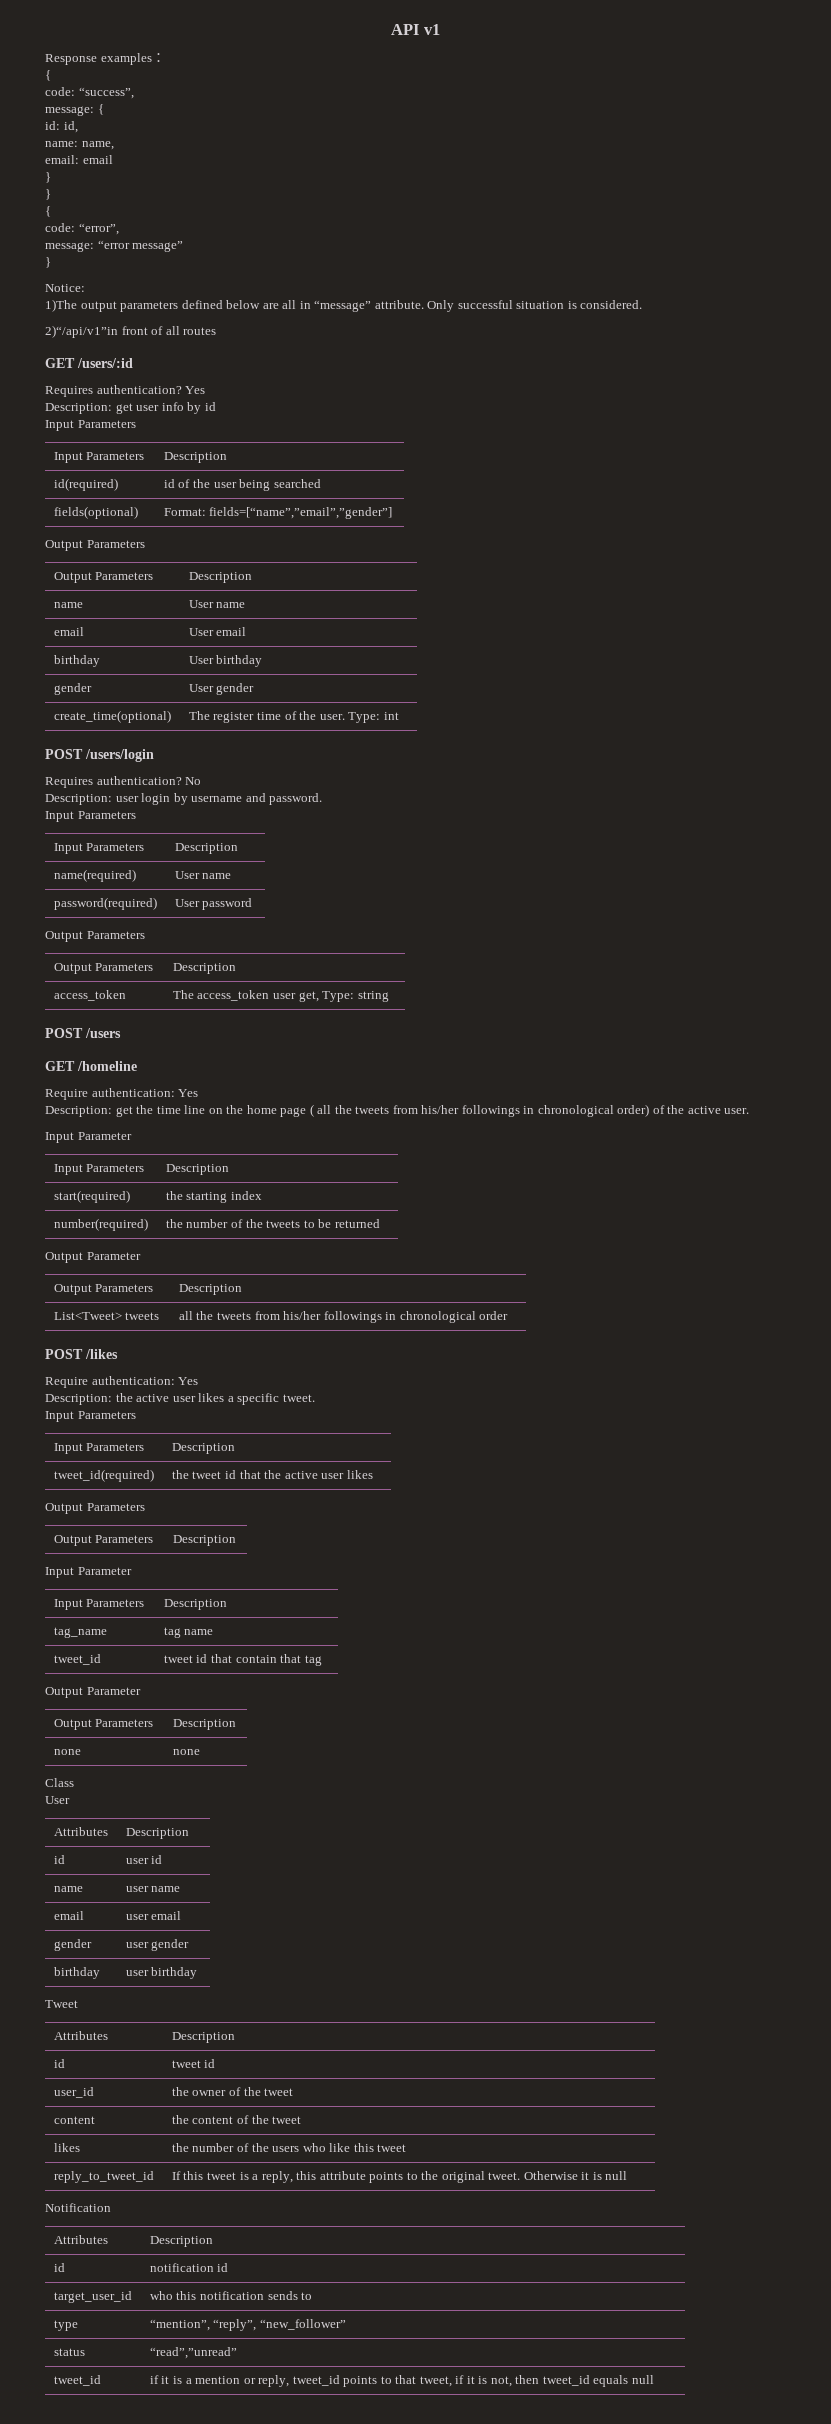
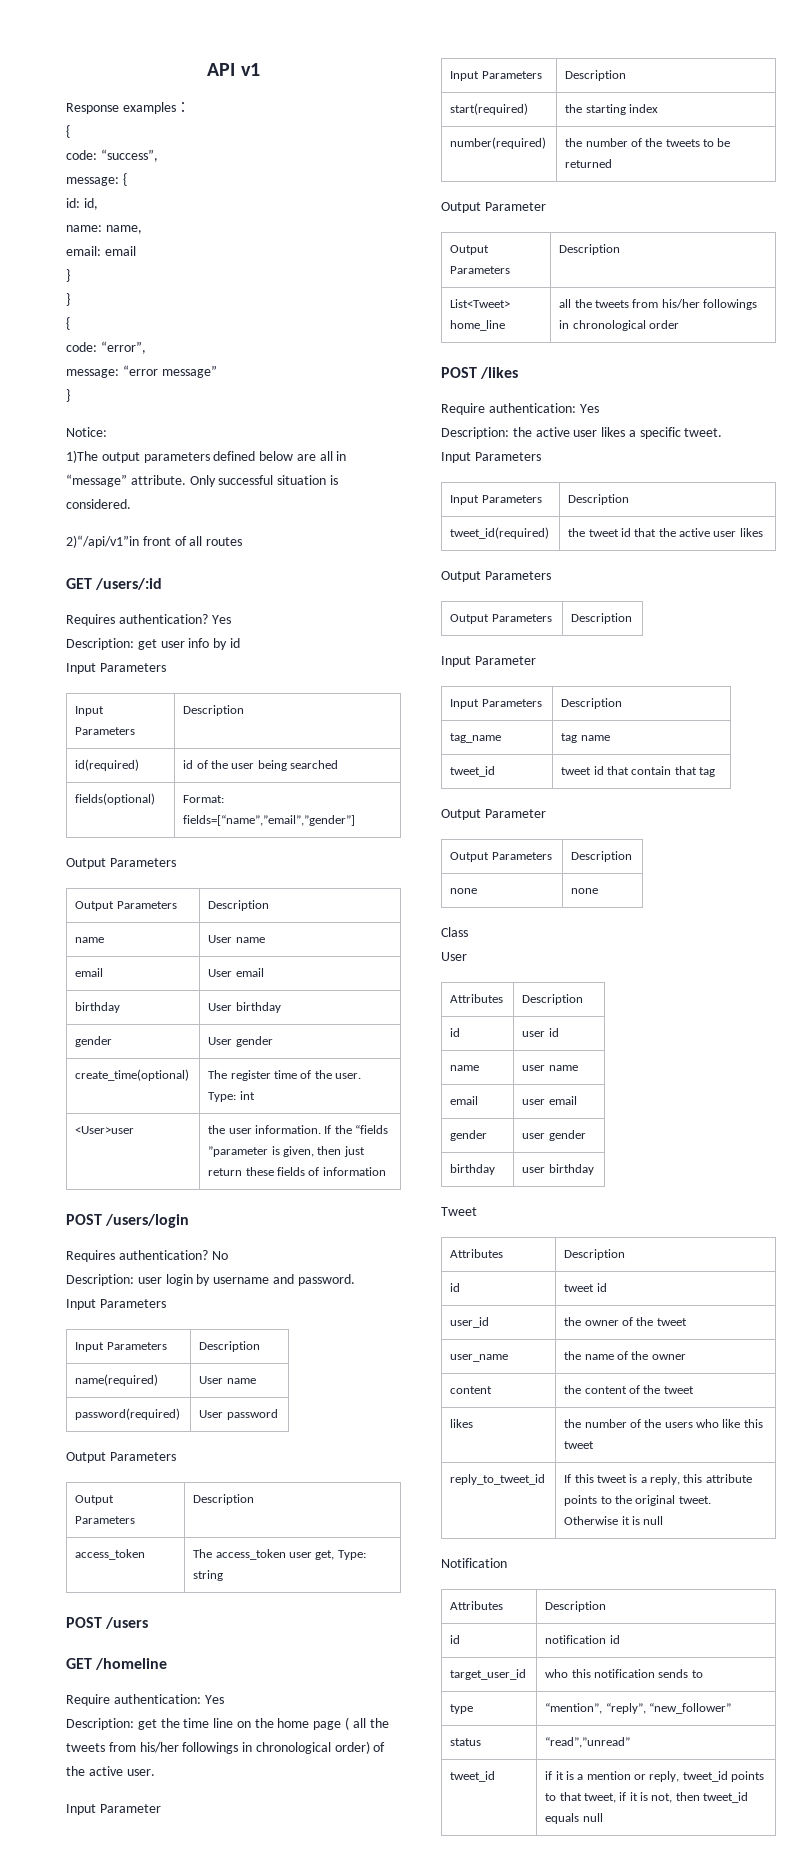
(399, 716) none -> [75,1126,135,1134] [208,1125,389,1134] [208,1146,365,1157] [208,1167,386,1176] // <User>user | the user information. If the “fields ”parameter is given, then just return these fields of information
[125,1312,160,1320] tweets -> [450,320,506,331] home_line
(294, 2092) none -> [450,1354,509,1362] [564,1351,686,1360] // user_name | the name of the owner

